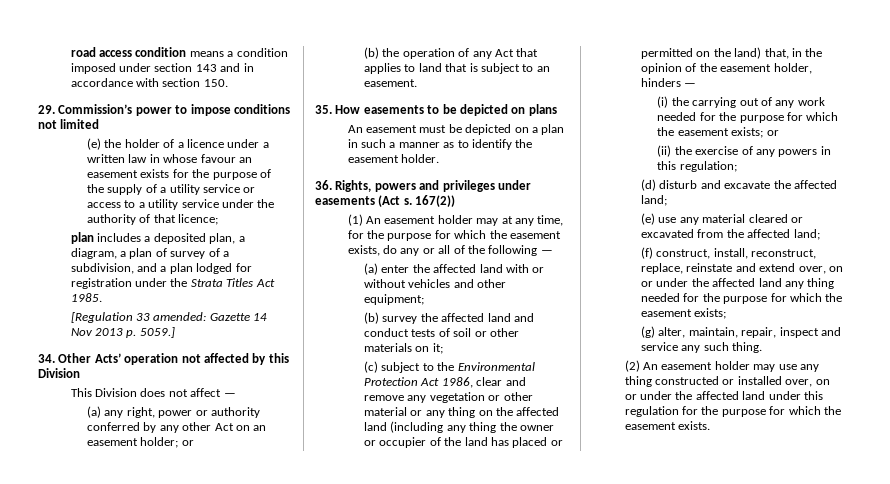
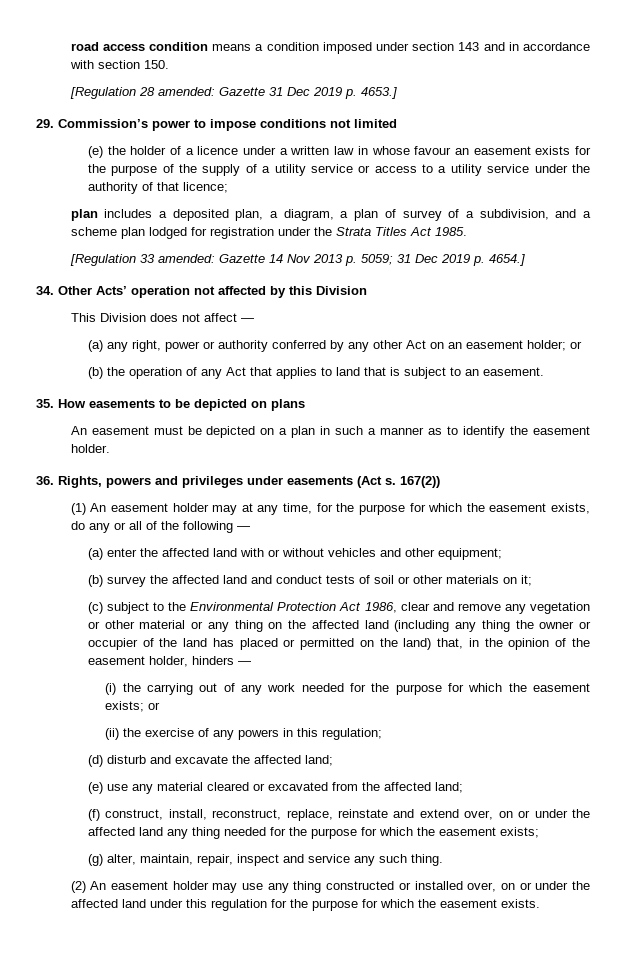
(228, 83) none -> [69,87,397,99] // [Regulation 28 amended: Gazette 31 Dec 2019 p. 4653.]
(167, 269) none -> [70,227,117,236] scheme
[139,327,175,338] 5059.] -> [360,254,525,266] 5059; 31 Dec 2019 p. 4654.]

